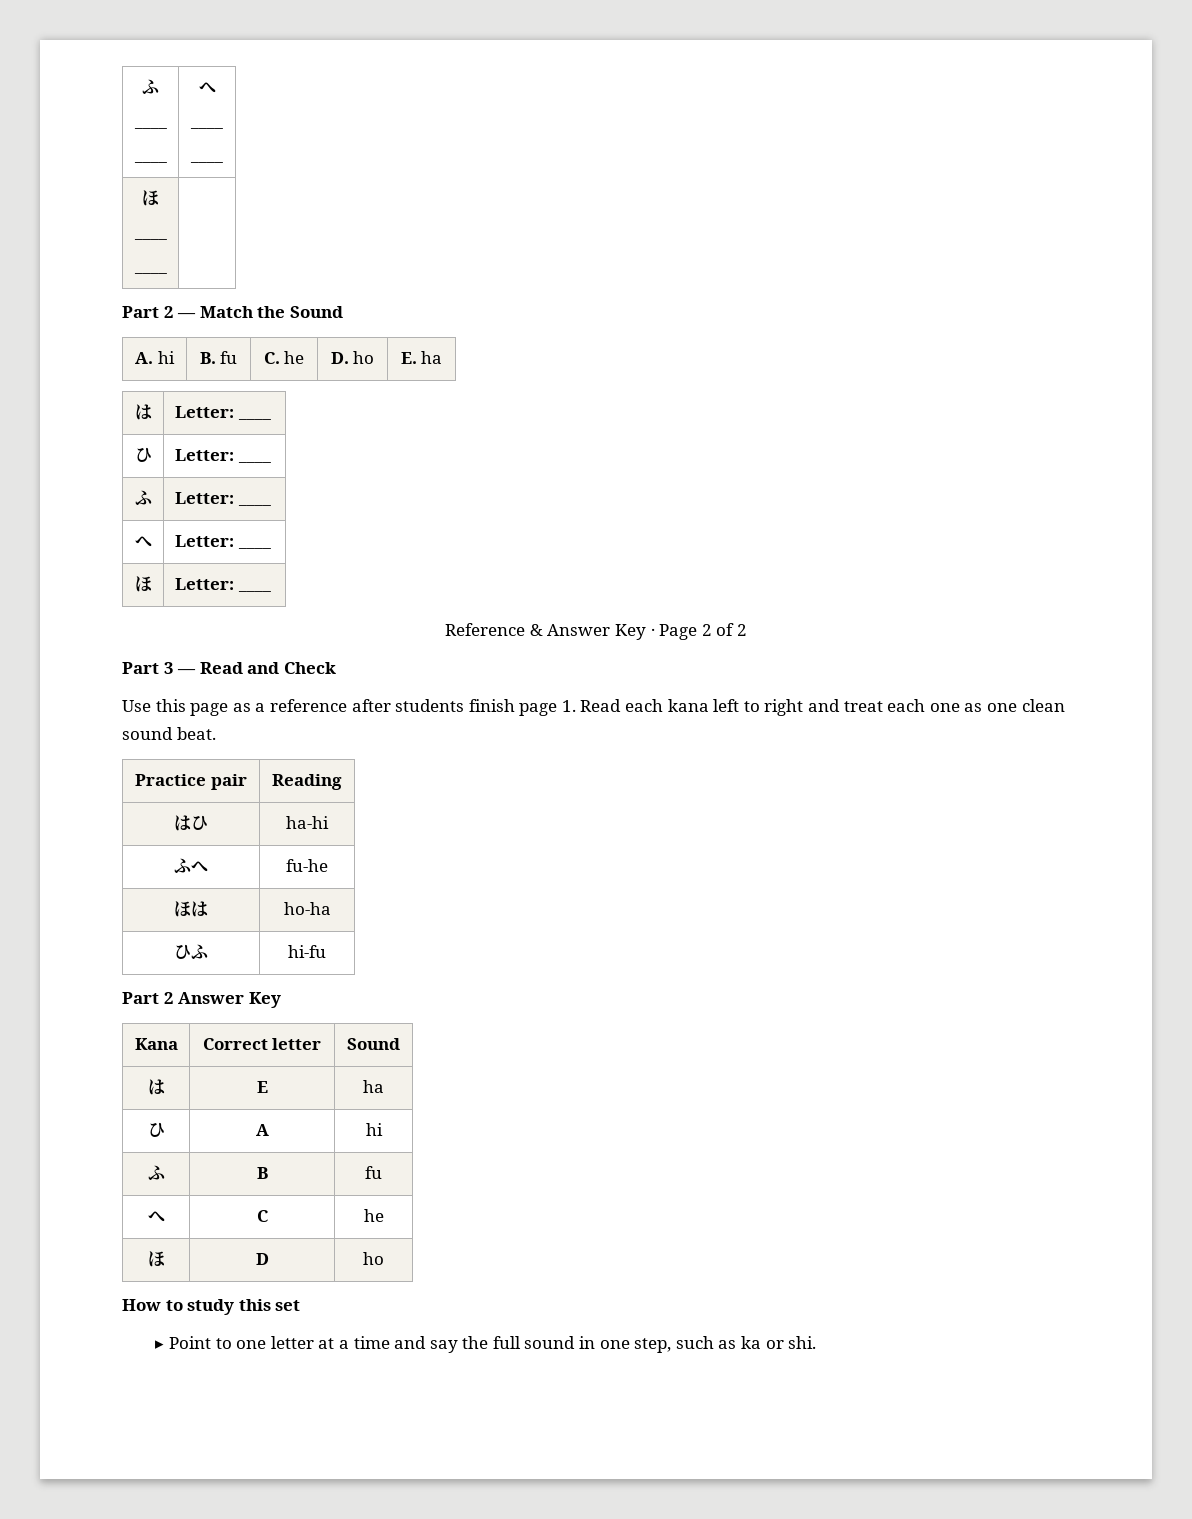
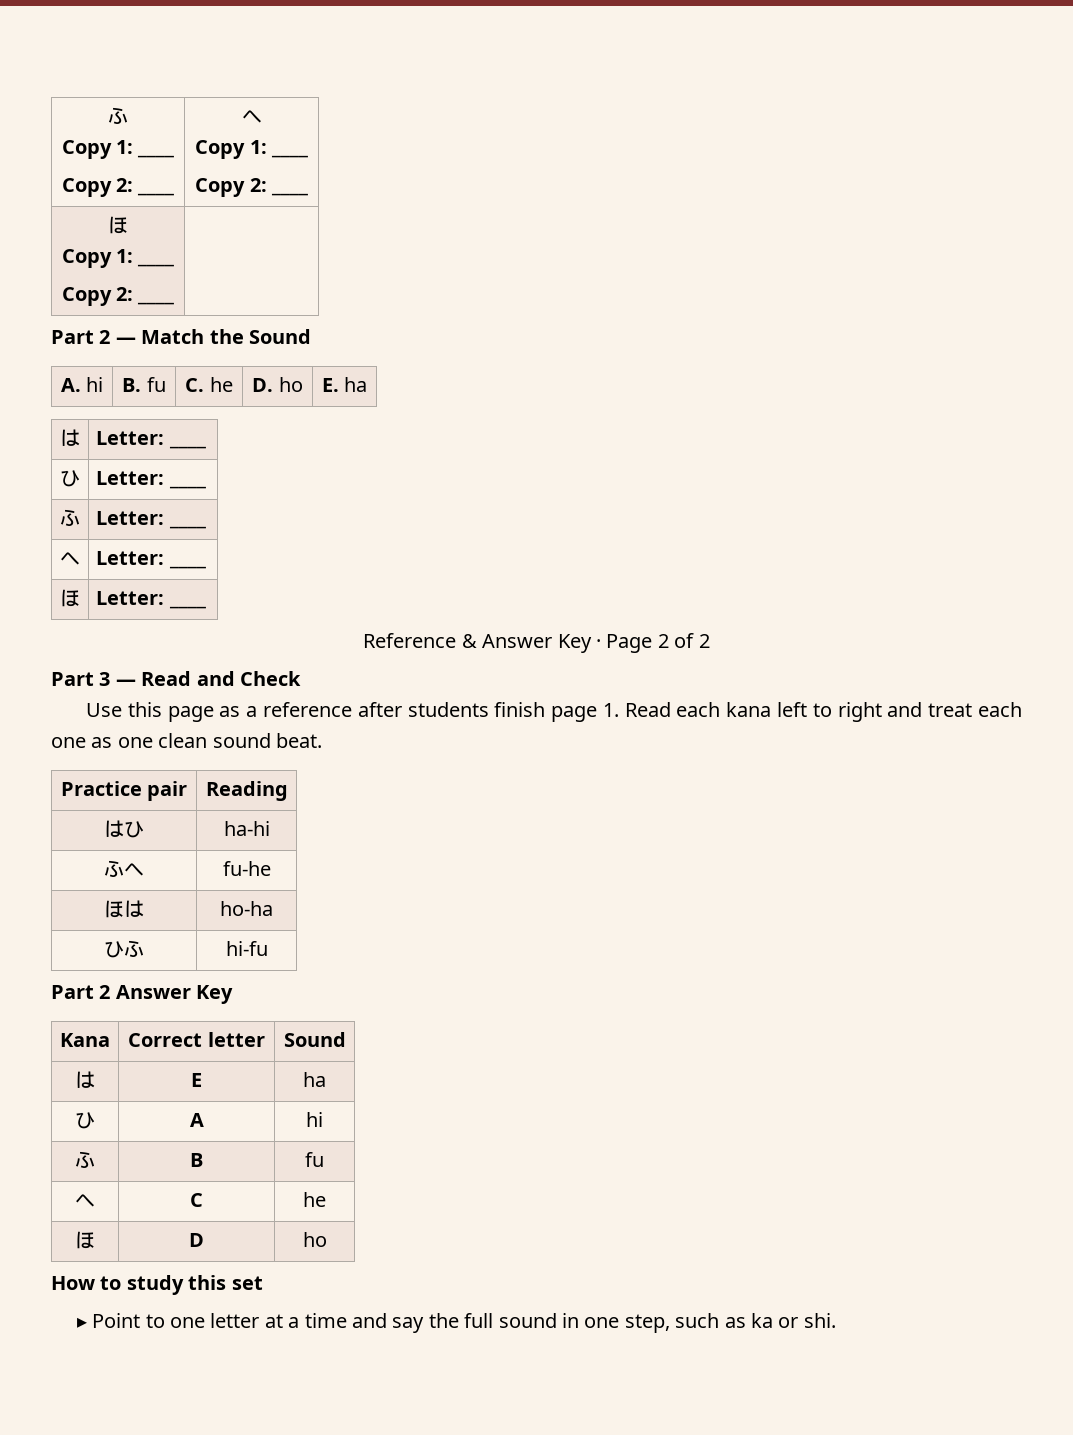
[133,127,167,129] ____ // -> [61,140,133,159] [137,154,175,158] [61,178,133,197] Copy 1: ____ // Copy 2:
[190,127,223,129] ____ // -> [195,140,267,159] [270,154,308,158] [195,178,267,197] Copy 1: ____ // Copy 2:
[133,238,167,240] ____ // -> [61,249,133,268] [137,263,175,267] [61,287,133,306] Copy 1: ____ // Copy 2:

